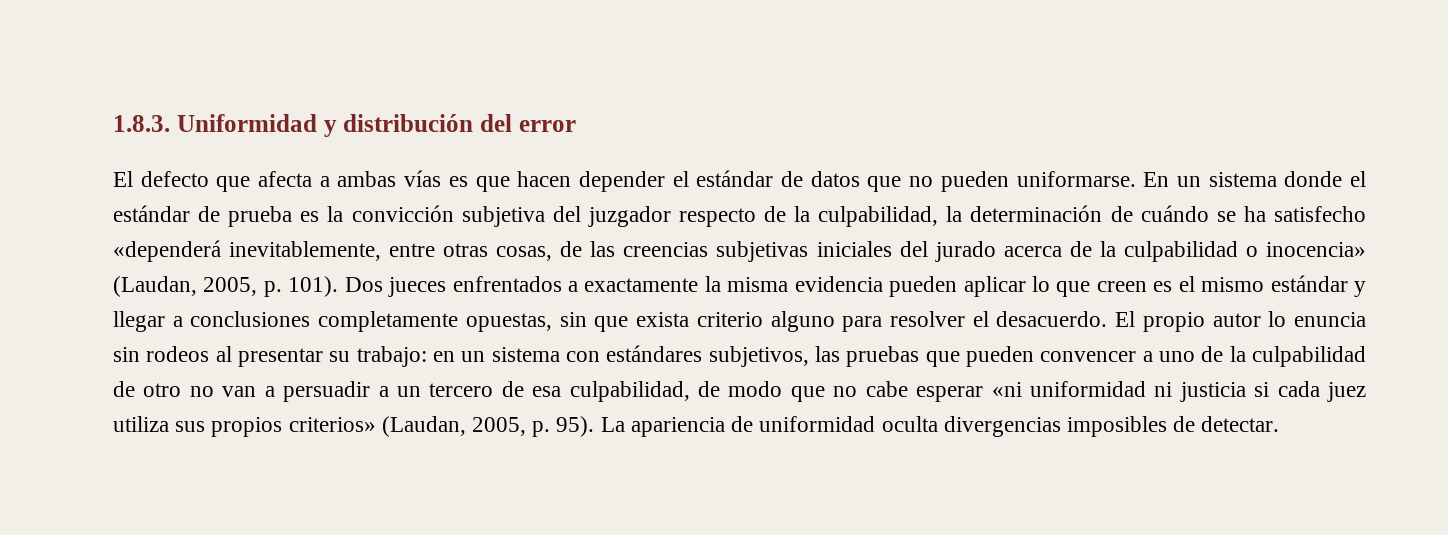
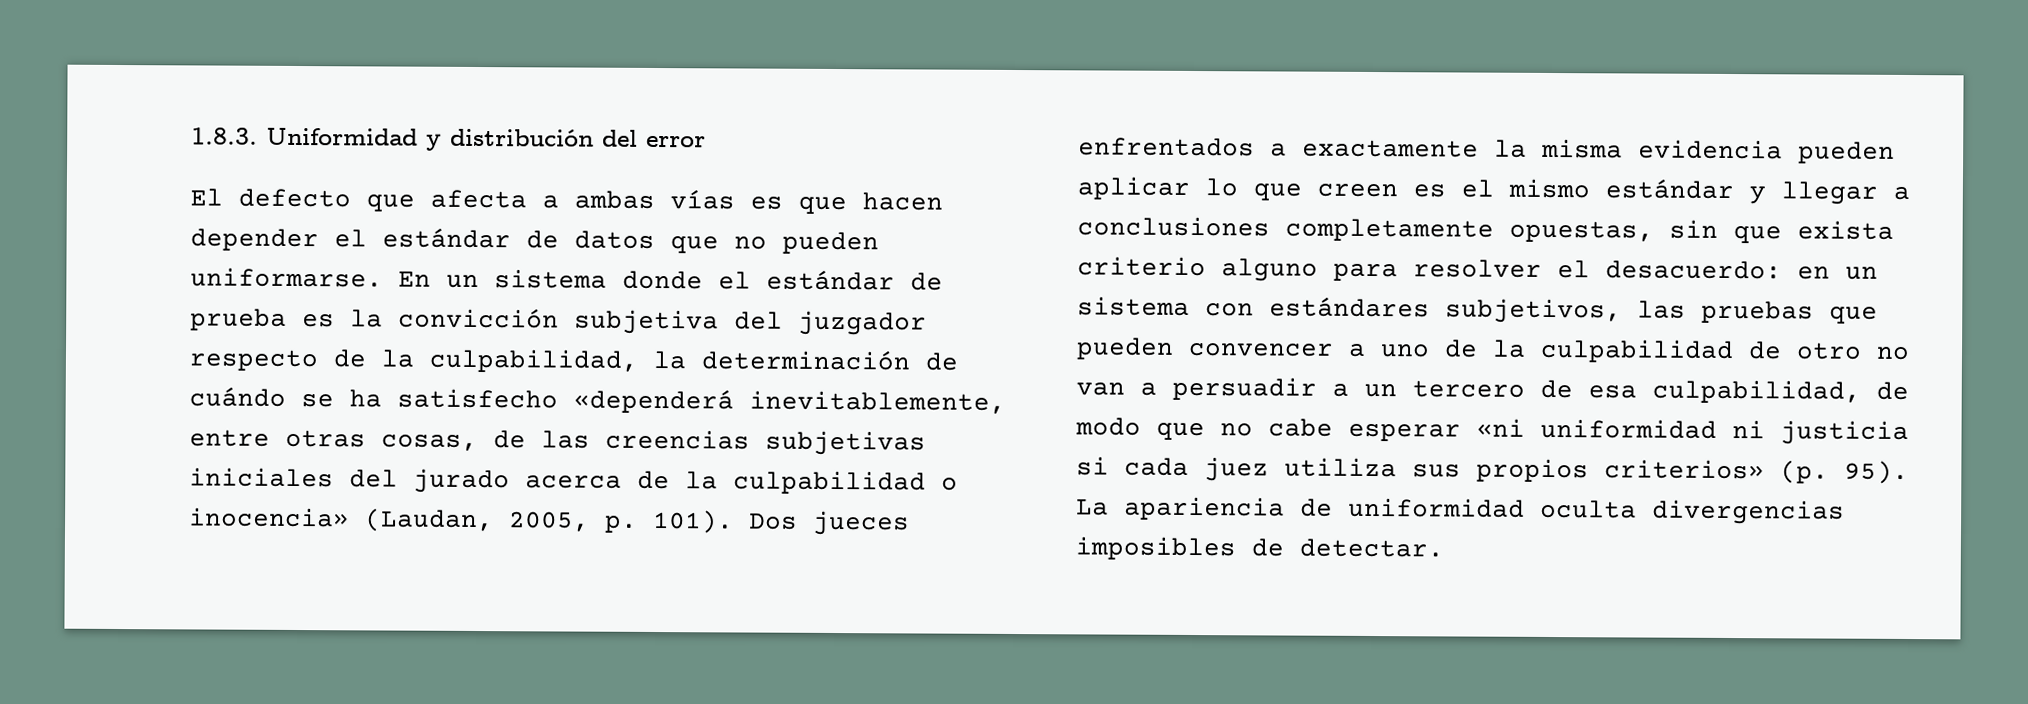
[996,311,1366,332] [113,346,427,367] desacuerdo. El propio autor lo enuncia sin rodeos al presentar su trabajo: -> [1605,260,1782,280] desacuerdo:
[381,416,551,437] (Laudan, 2005, p. -> [1780,460,1829,484] (p.

